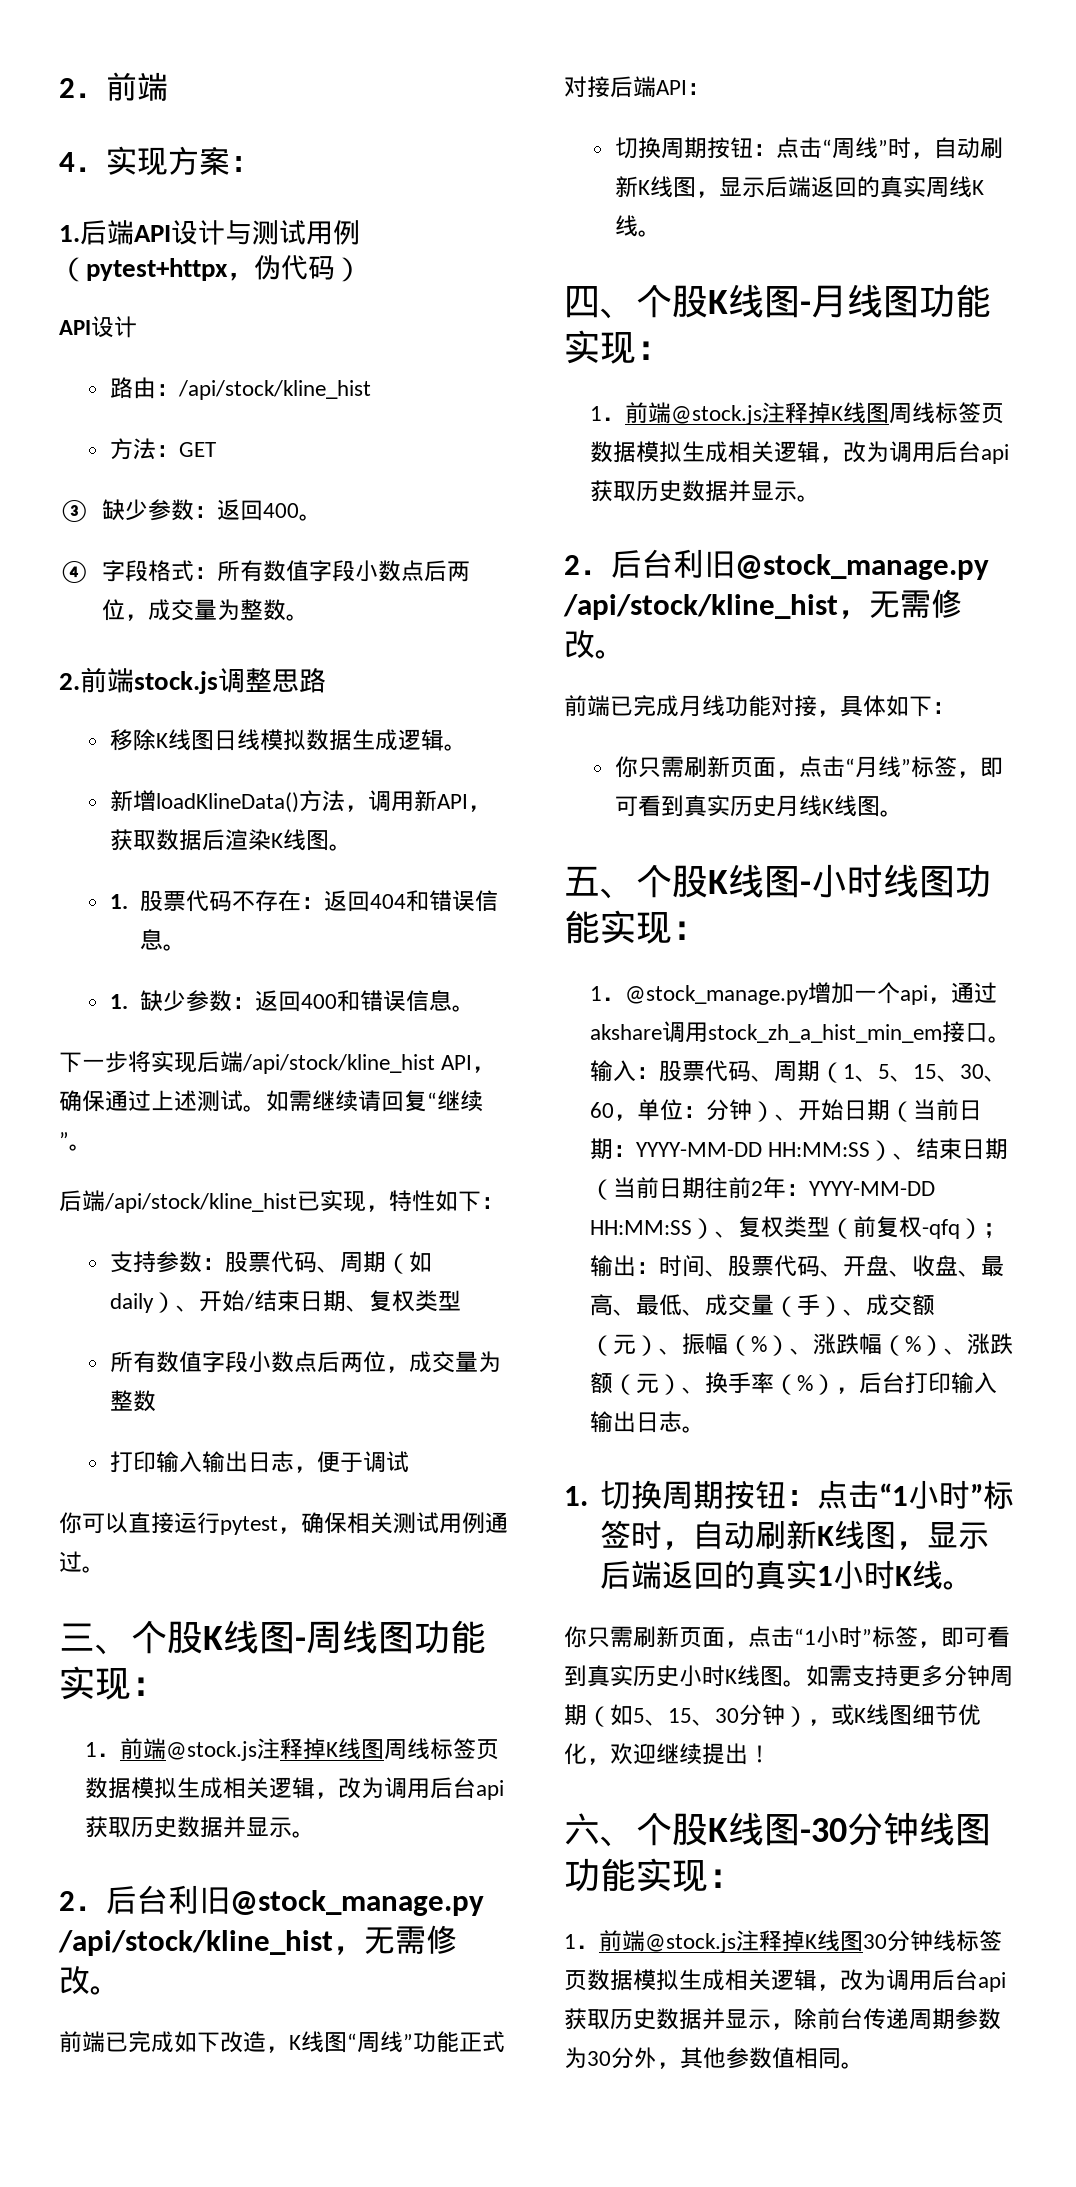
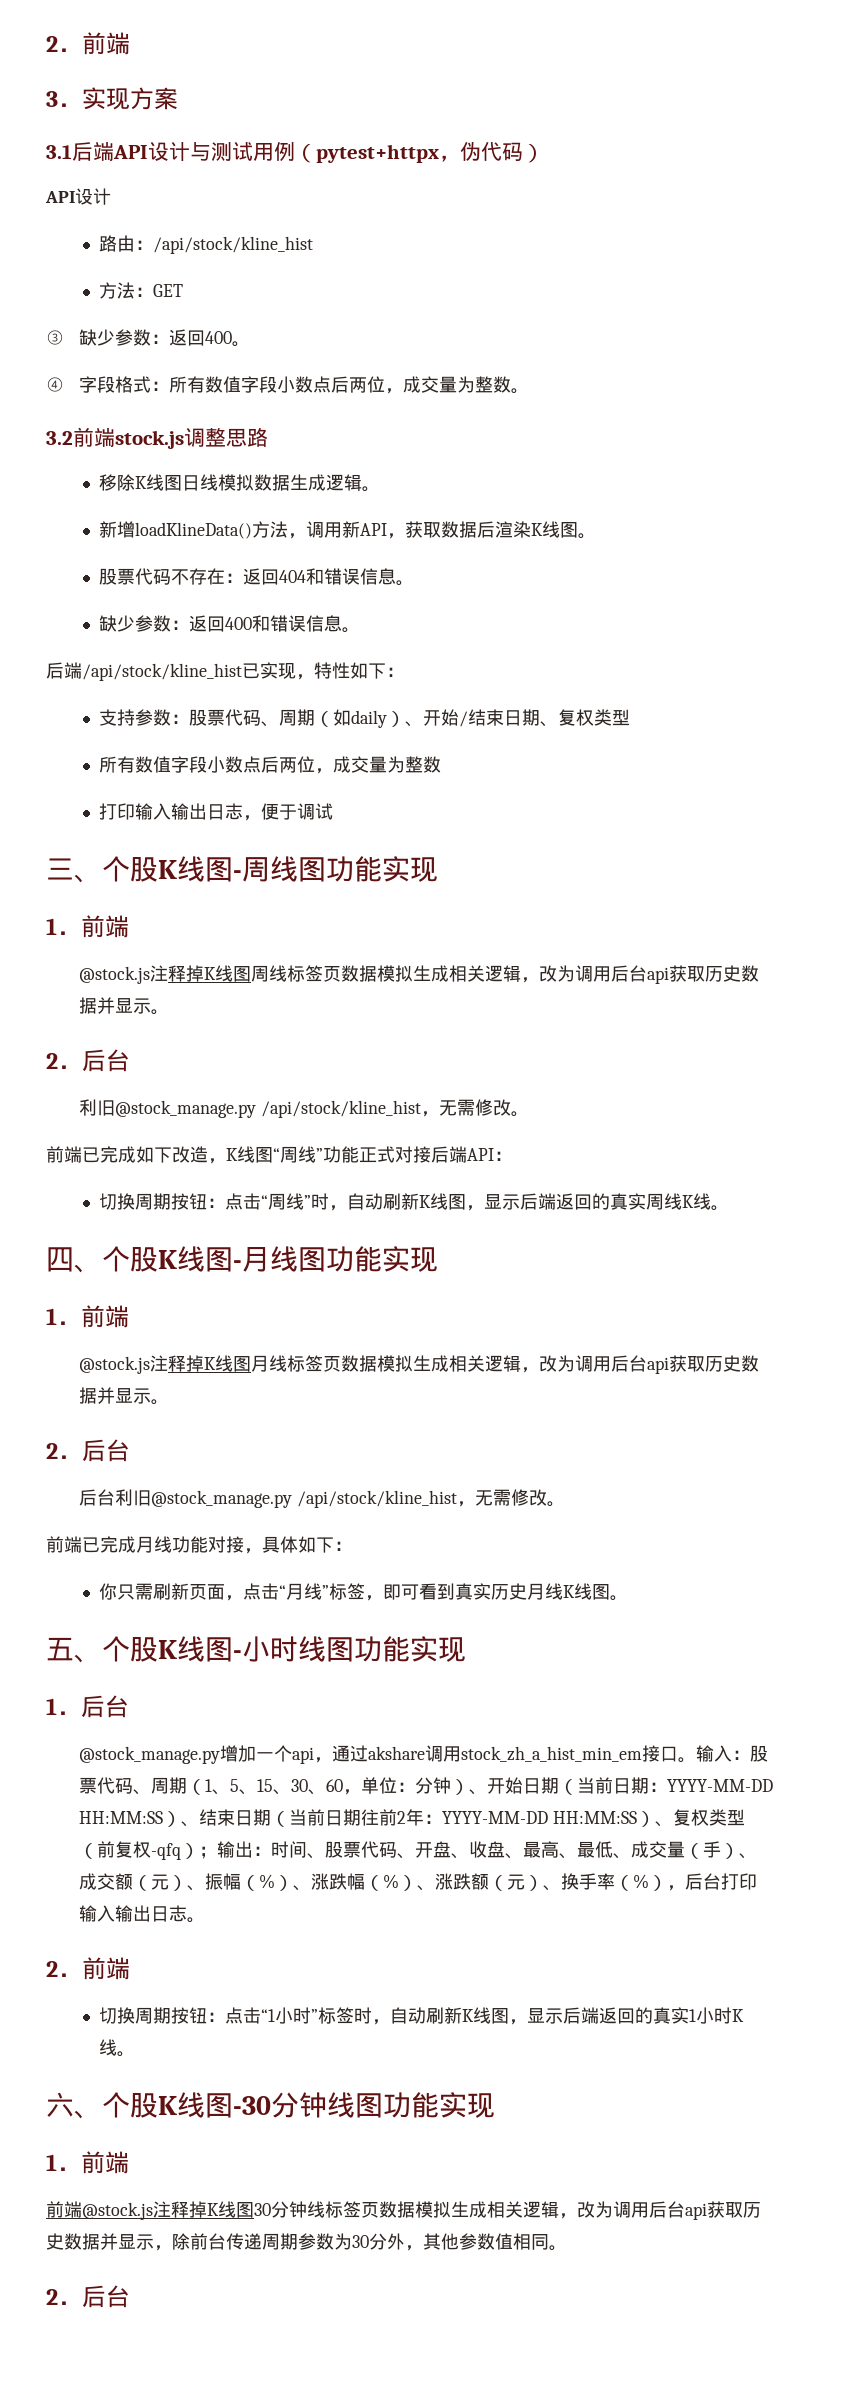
[59,72,168,101] [59,152,75,172] 2．前端 // 4 -> [46,32,130,55] [46,91,58,107] 2．前端 // 3
[230,156,261,172] [59,225,80,242] ： // 1. -> [46,145,72,159] // 3.1
[59,673,80,690] 2. -> [46,431,73,445] 3.2
[110,894,129,909] 1. -> (596, 536) none
[110,994,129,1009] 1. -> (414, 583) none
[59,1051,496,1074] [59,1090,483,1112] [59,1132,92,1151] // 下一步将实现后端/api/stock/kline_hist API，确保通过上述测试。如需继续请回复“继续”。 -> (360, 630) none
[59,1512,508,1535] [59,1551,105,1573] // 你可以直接运行pytest，确保相关测试用例通过。 -> (333, 811) none
[131,1677,167,1696] [84,1738,166,1760] ： // 1．前端 -> [46,915,129,938] // 1．前端 //
(168, 1899) none -> (130, 1060) //
[636,341,672,360] [589,402,912,425] ： // 1．前端@stock.js注释掉K线图周 -> [46,1305,129,1328] [78,1355,269,1374] // 1．前端 // @stock.js注释掉K线图月
(673, 563) none -> [78,1489,115,1506] // 后台
[672,921,708,940] [589,986,625,1001] ： // 1． -> [46,1695,129,1718] // 1．后台 //
[564,1486,588,1506] 1. -> [46,1957,130,1980] 2．前端 //
[564,1626,1010,1648] [564,1665,1013,1687] [564,1704,981,1727] [564,1743,771,1765] // 你只需刷新页面，点击“1小时”标签，即可看到真实历史小时K线图。如需支持更多分钟周期（如5、15、30分钟），或K线图细节优化，欢迎继续提出！ -> (135, 2054) none
[708,1869,744,1888] [564,1930,645,1952] ： // 1．前端 -> [46,2151,129,2174] [46,2201,82,2218] // 1．前端 // 前端
(864, 2065) none -> [46,2285,130,2308] // 2．后台

